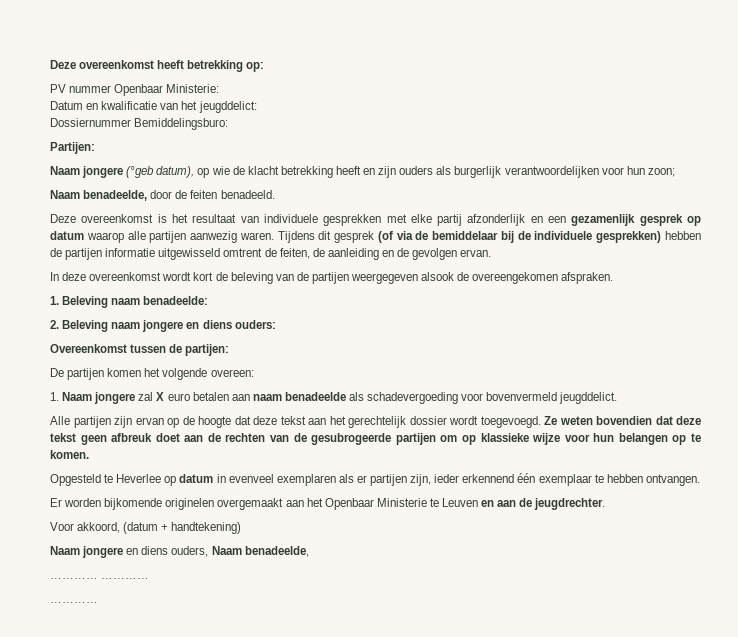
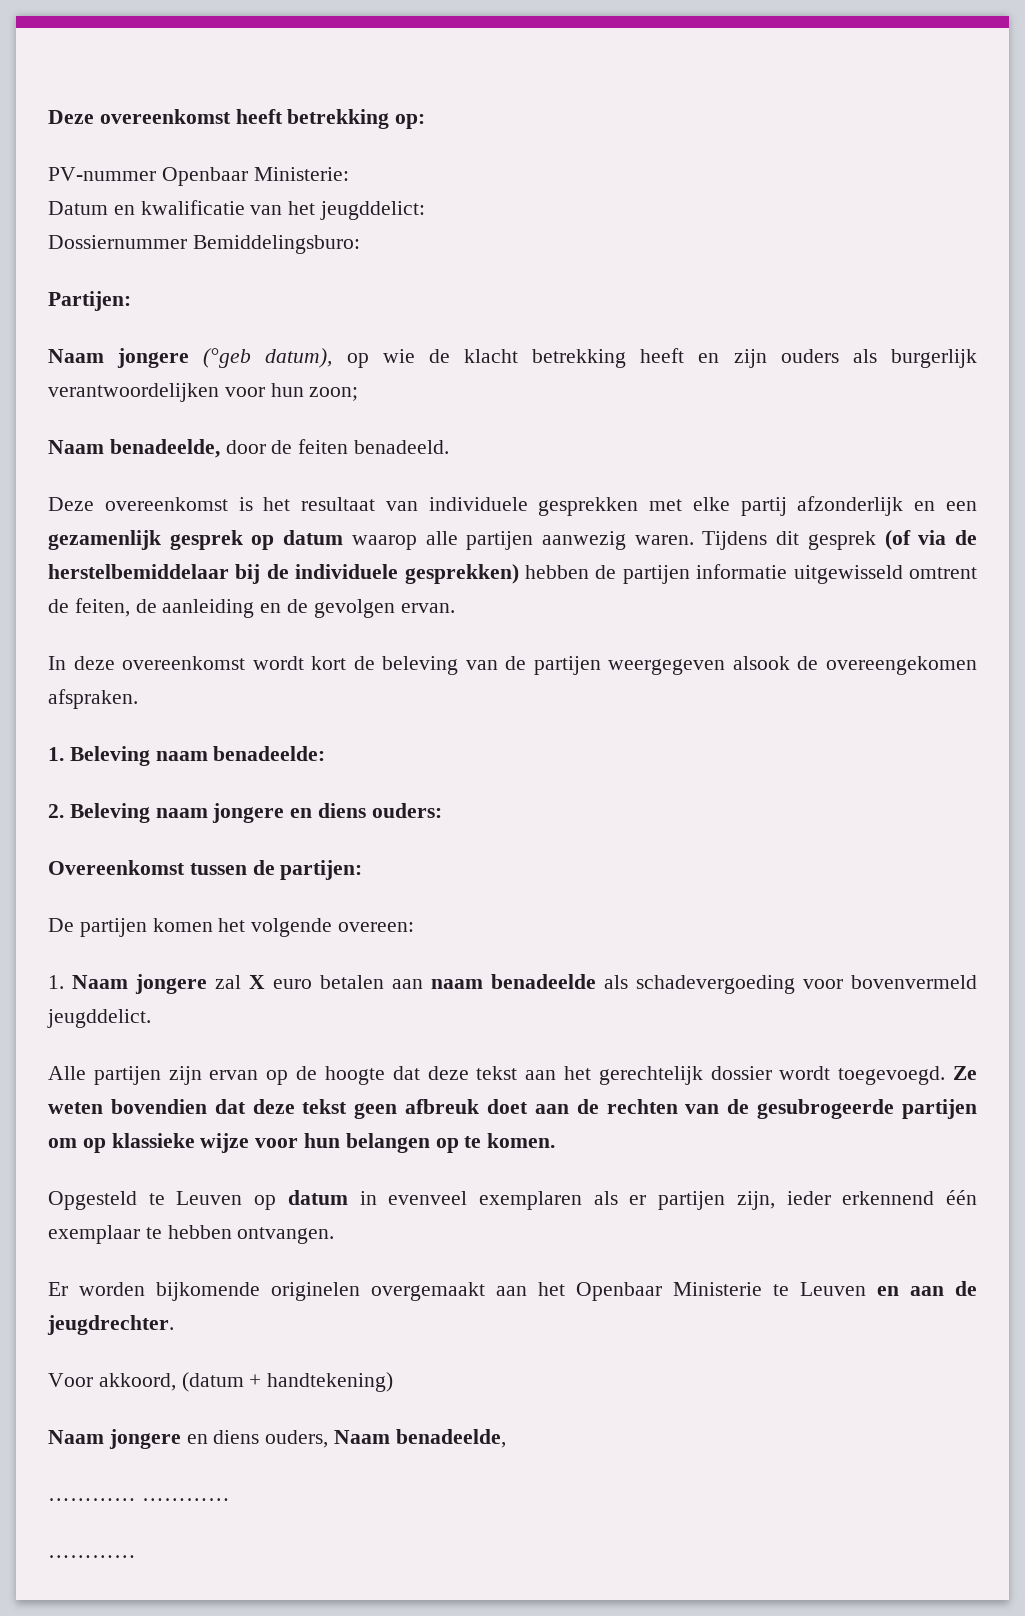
[50,84,112,93] PV nummer -> [48,167,156,181] PV-nummer
[432,231,499,240] bemiddelaar -> [48,564,229,579] herstelbemiddelaar
[116,474,162,483] Heverlee -> [176,1191,243,1205] Leuven

